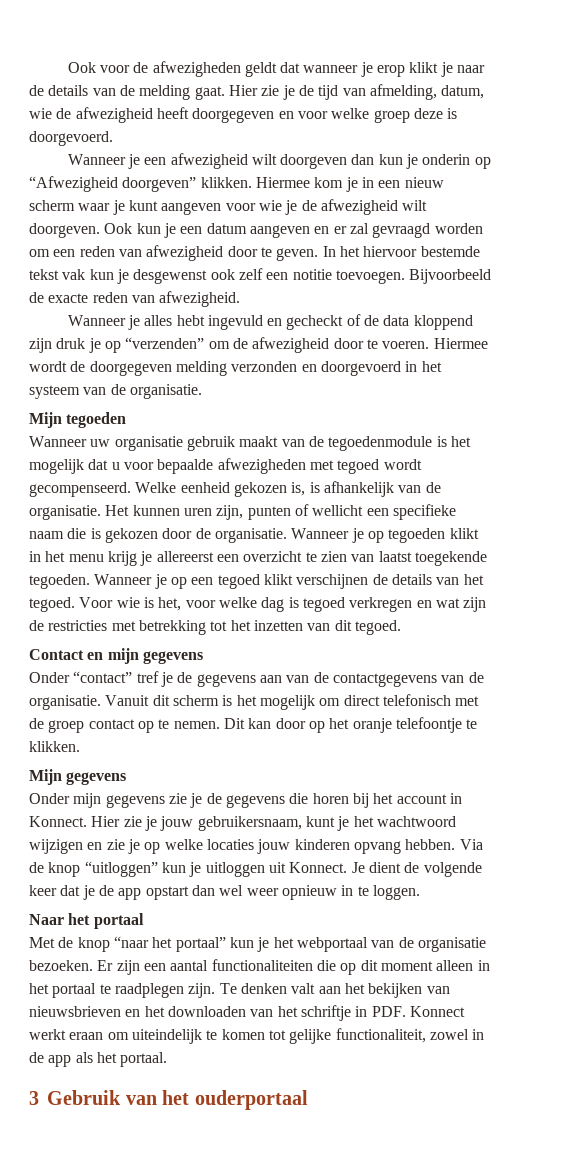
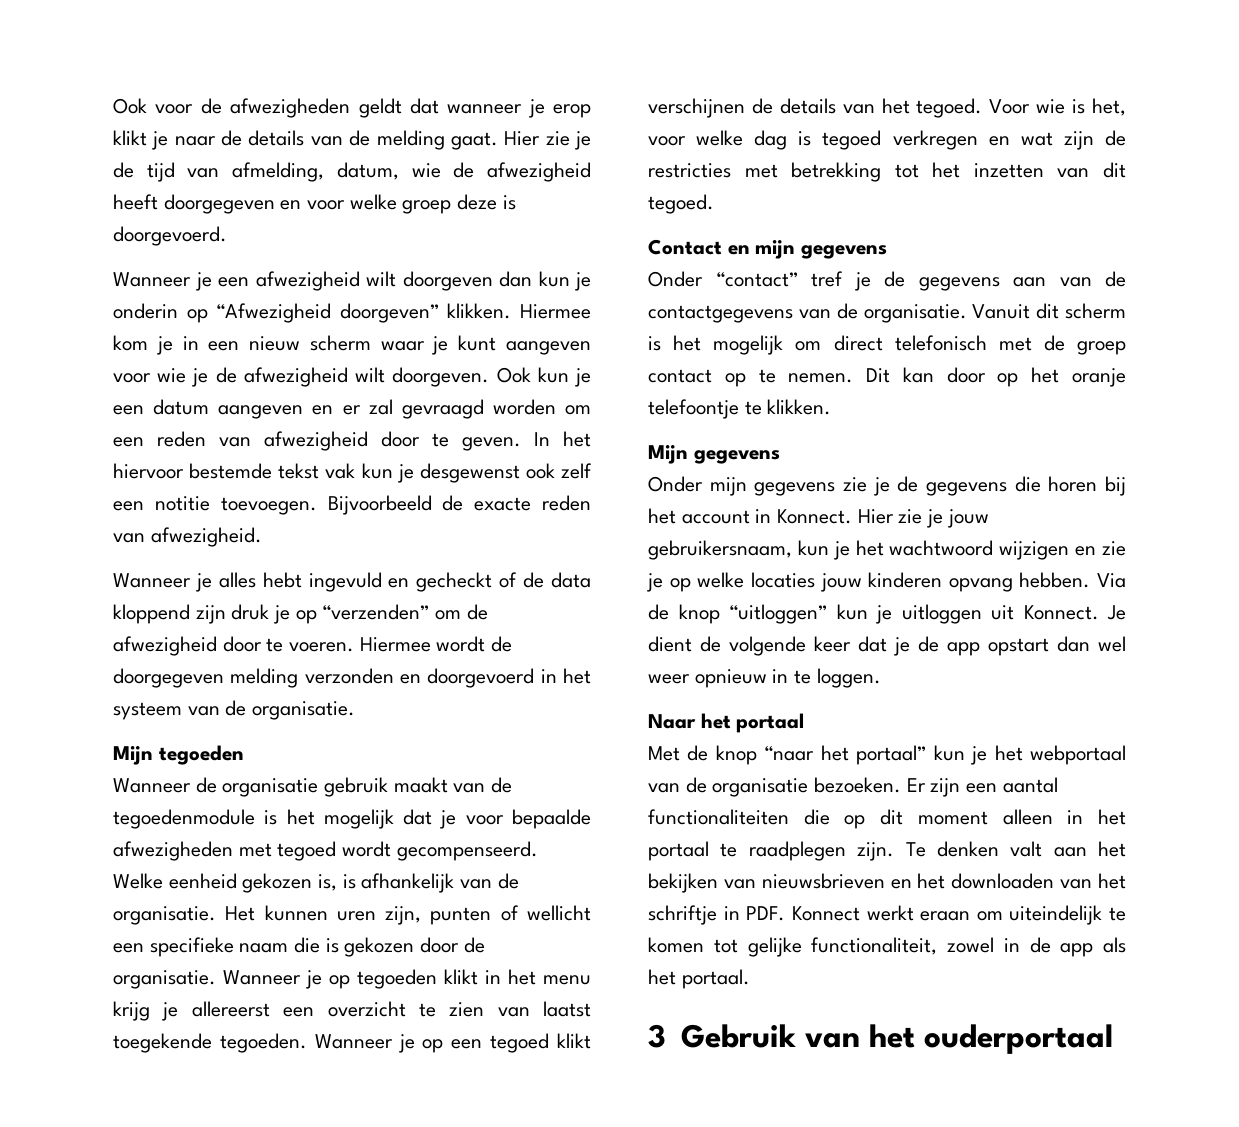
[90,439,111,447] uw -> [195,777,217,793] de
[111,462,120,470] u -> [439,810,457,829] je
[305,816,335,827] kunt -> [797,540,829,556] kun

